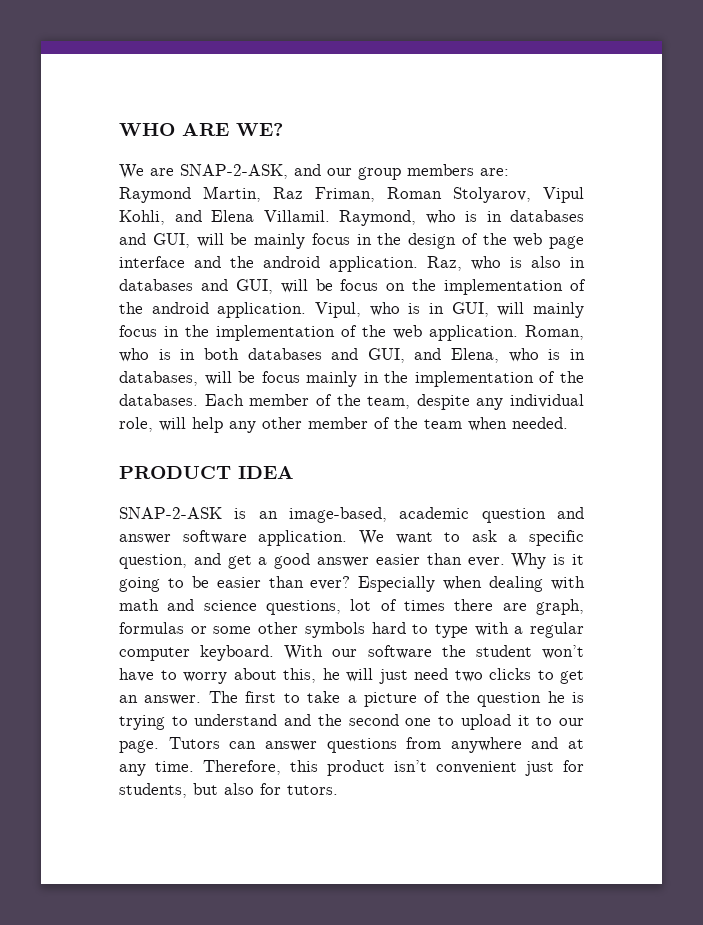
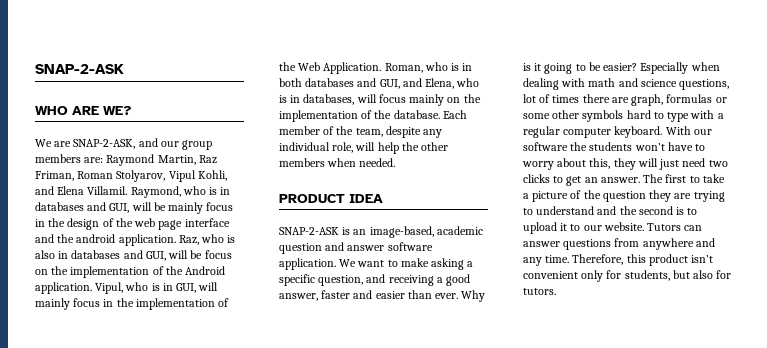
(119, 129) none -> [35,64,124,74] SNAP-2-ASK //
[151,302,209,314] android -> [185,266,226,275] Android
[393,325,518,341] web application. -> [298,62,382,74] Web Application.
[238,371,256,383] be -> (377, 98) none
[363,371,584,387] [119,394,198,406] in the implementation of the databases. -> [447,94,481,103] [279,110,440,122] on the implementation of the database.
[229,417,462,433] any other member of the team -> [401,142,449,151] [279,158,325,167] the other members
[471,530,497,542] ask -> [400,258,465,270] make asking
[227,555,252,569] get -> [388,275,434,286] receiving
[317,557,370,567] answer -> [279,290,373,301] answer, faster and
[216,576,351,590] easier than ever? -> [603,63,638,71] easier?
[475,645,532,657] student -> [589,142,633,151] students
[322,668,340,680] he -> [613,158,636,170] they
[547,691,584,703] he is -> [649,190,692,202] they are
[405,718,432,726] one -> [676,207,685,215] is
[119,740,159,753] page. -> [603,222,644,231] website.
[568,739,584,749] at -> (715, 242) none
[525,761,554,776] just -> [581,270,604,282] only

